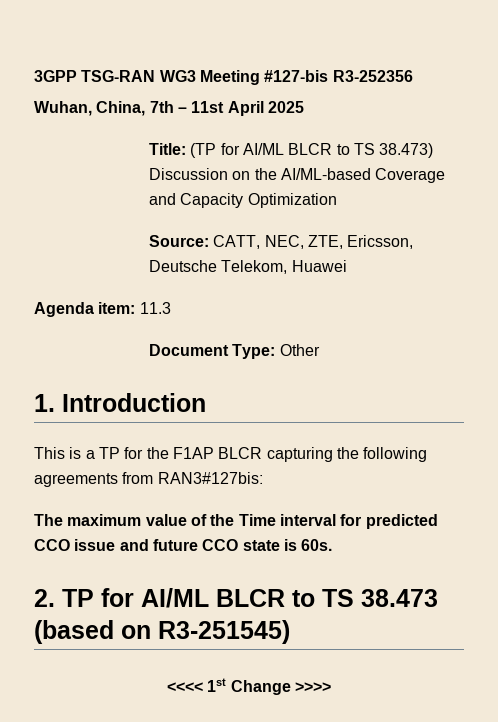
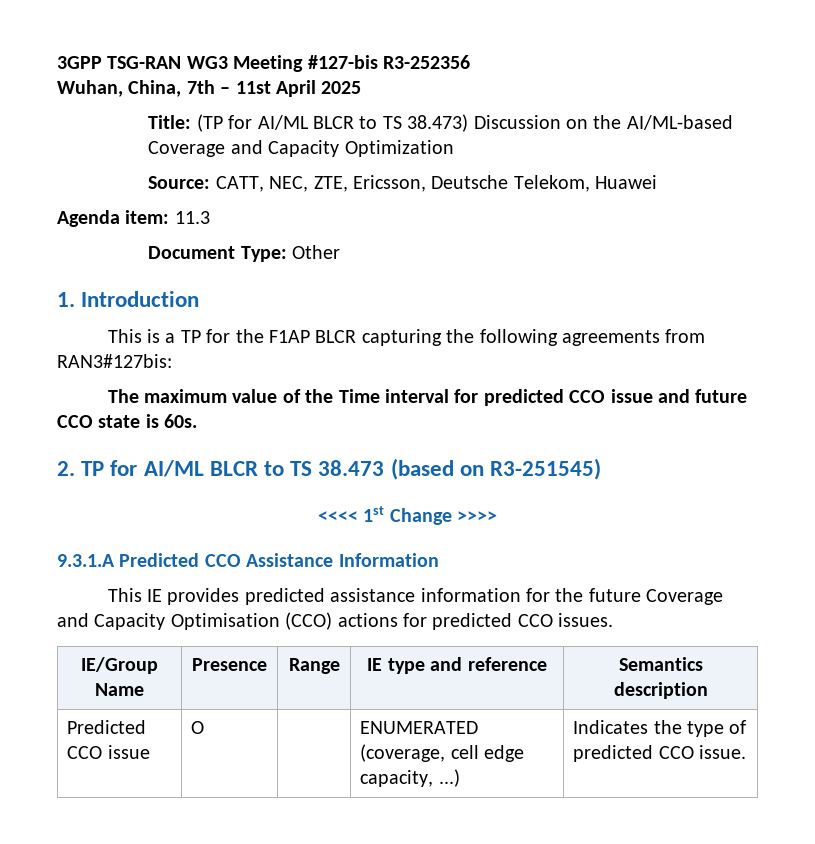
(331, 687) none -> [57,553,439,567] [107,588,724,605] [57,612,614,630] [81,657,158,674] [95,683,144,696] [192,658,267,671] [288,658,340,674] [367,657,547,674] [618,657,703,671] [613,682,708,699] [67,720,147,734] [67,745,150,759] [191,721,205,734] [360,721,479,734] [360,744,525,762] [360,769,460,787] [573,720,747,737] [573,745,747,762] // 9.3.1.A Predicted CCO Assistance Information // This IE provides predicted assistance information for the future Coverage and Capacity Optimisation (CCO) actions for predicted CCO issues. // IE/Group Name | Presence | Range | IE type and reference | Semantics description // Predicted CCO issue | O | | ENUMERATED (coverage, cell edge capacity, ...) | Indicates the type of predicted CCO issue.

